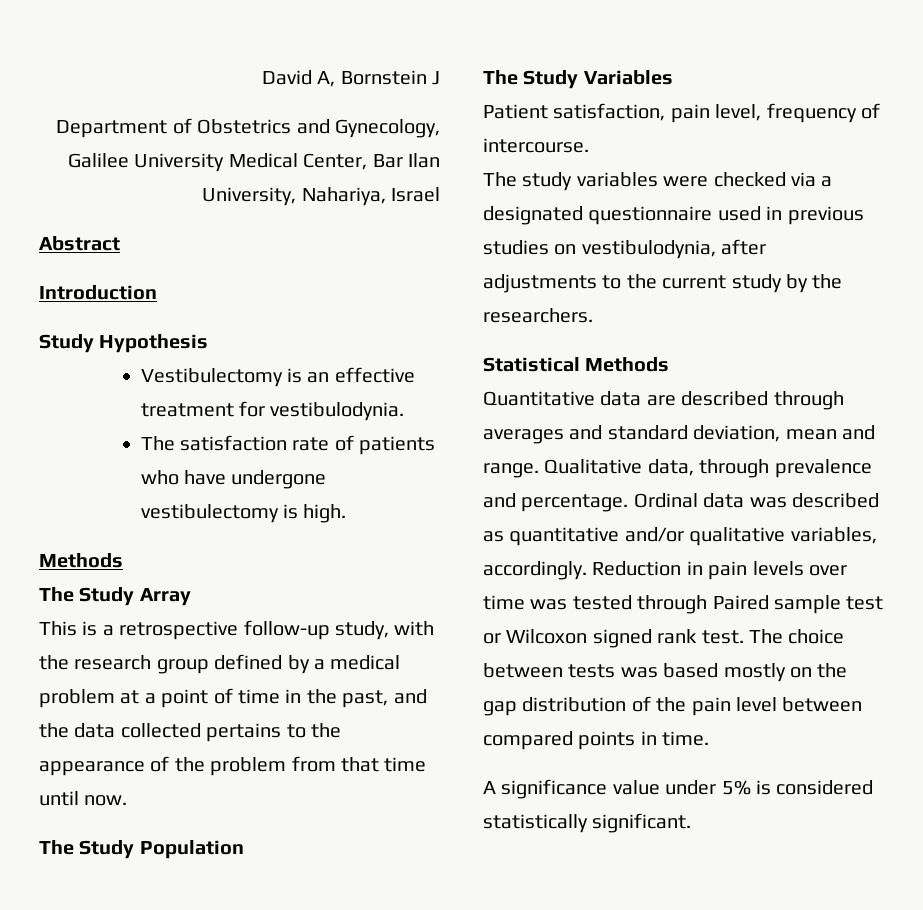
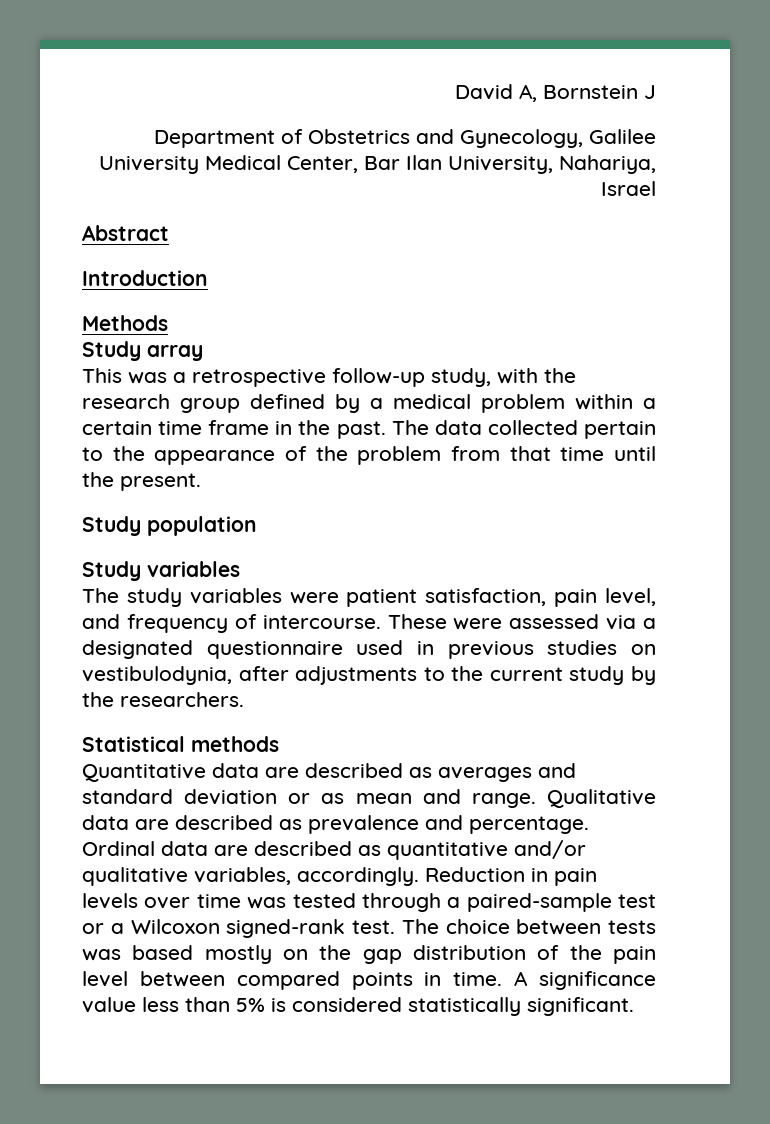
[39,334,209,353] [140,367,415,387] [140,401,405,421] [140,435,436,455] [140,470,327,489] [140,504,347,523] [39,553,123,568] [39,587,191,606] Study Hypothesis // Vestibulectomy is an effective treatment for vestibulodynia. // The satisfaction rate of patients who have undergone vestibulectomy is high. // Methods // The Study Array -> [82,315,168,331] [82,341,203,361] Methods // Study array
[82,621,98,636] is -> [128,372,167,384] was
[120,688,427,708] [39,723,69,738] at a point of time in the past, and the -> [575,394,656,410] [82,420,429,439] within a certain time frame in the past. The
[206,723,282,742] pertains -> [583,421,656,439] pertain
[84,795,128,806] [39,840,244,859] [483,70,673,89] [483,103,880,123] [483,138,589,153] [483,172,786,191] now. // The Study Population // The Study Variables // Patient satisfaction, pain level, frequency of intercourse. // The study variables were checked -> [82,472,201,491] [82,516,257,536] [82,561,240,581] [82,588,656,607] [82,614,600,633] the present. // Study population // Study variables // The study variables were patient satisfaction, pain level, and frequency of intercourse. These were assessed
[585,357,670,372] Methods -> [191,736,279,752] methods
[773,391,844,410] through -> [409,767,432,778] as
[693,425,781,442] deviation, -> [184,789,345,805] deviation or as
[647,459,770,478] data, through -> [82,815,302,830] data are described as
[749,497,787,508] was -> [214,845,248,856] are
[712,595,884,614] [483,629,698,648] Paired sample test or Wilcoxon signed rank -> [447,893,656,912] [82,919,346,938] a paired-sample test or a Wilcoxon signed-rank
(710, 738) // -> (503, 979) none
[665,780,717,795] under -> [142,997,230,1012] less than

